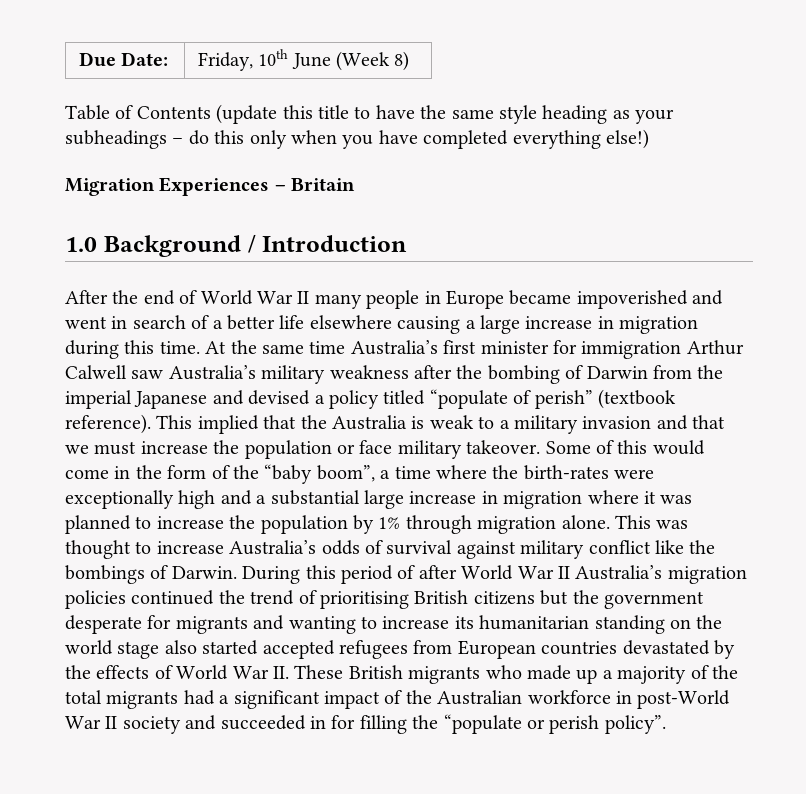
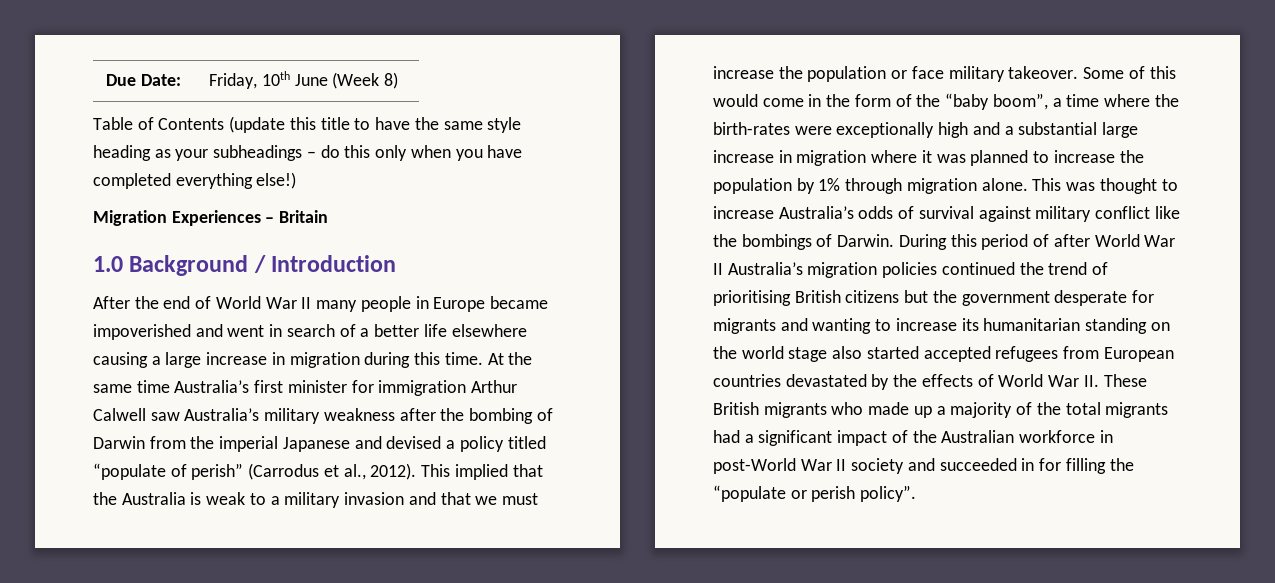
[597,389,676,409] [65,414,151,434] (textbook reference). -> [248,463,417,480] (Carrodus et al., 2012).

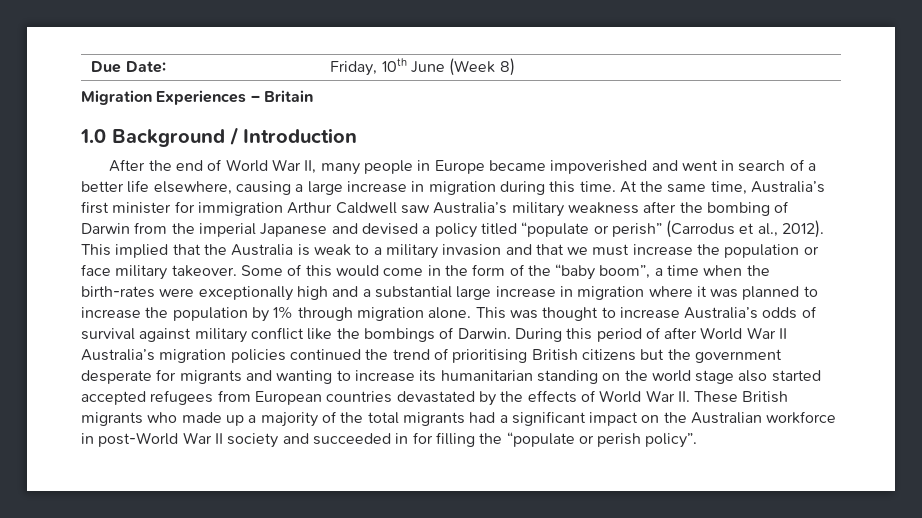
[93,116,522,133] [93,145,523,161] [93,172,297,189] // Table of Contents (update this title to have the same style heading as your subheadings – do this only when you have completed everything else!) -> (515, 67) none
[301,297,312,309] II -> [304,160,317,174] II,
[451,324,527,337] elsewhere -> [153,181,232,195] elsewhere,
[136,380,170,393] time -> [710,181,747,195] time,
[93,408,146,421] Calwell -> [335,202,397,214] Caldwell
[170,464,187,477] of -> [593,225,609,234] or
[1103,94,1150,107] where -> [703,265,743,276] when
[891,430,908,443] of -> [641,415,660,423] on

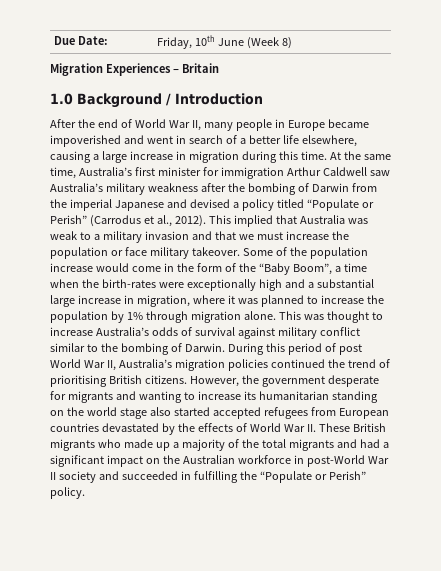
[521,222,662,237] “populate or perish” -> [306,199,374,211] [50,215,87,224] “Populate or Perish”
[203,244,310,256] the Australia is -> [299,215,368,224] Australia was
[305,265,332,277] this -> [289,247,368,259] [50,263,93,272] the population increase
[555,264,651,280] “baby boom”, -> [258,263,332,275] “Baby Boom”,
[577,286,645,300] migration -> [136,295,190,307] migration,
[307,328,435,342] like the bombings -> [50,343,169,355] similar to the bombing
[664,327,788,340] after World War II -> [338,344,362,355] [50,359,116,371] post World War II,
[581,349,665,361] citizens but -> [144,375,239,387] citizens. However,
(465, 419) none -> [336,439,357,448] and
[412,432,698,448] for filling the “populate or perish policy”. -> [193,471,366,483] [50,487,85,499] fulfilling the “Populate or Perish” policy.

